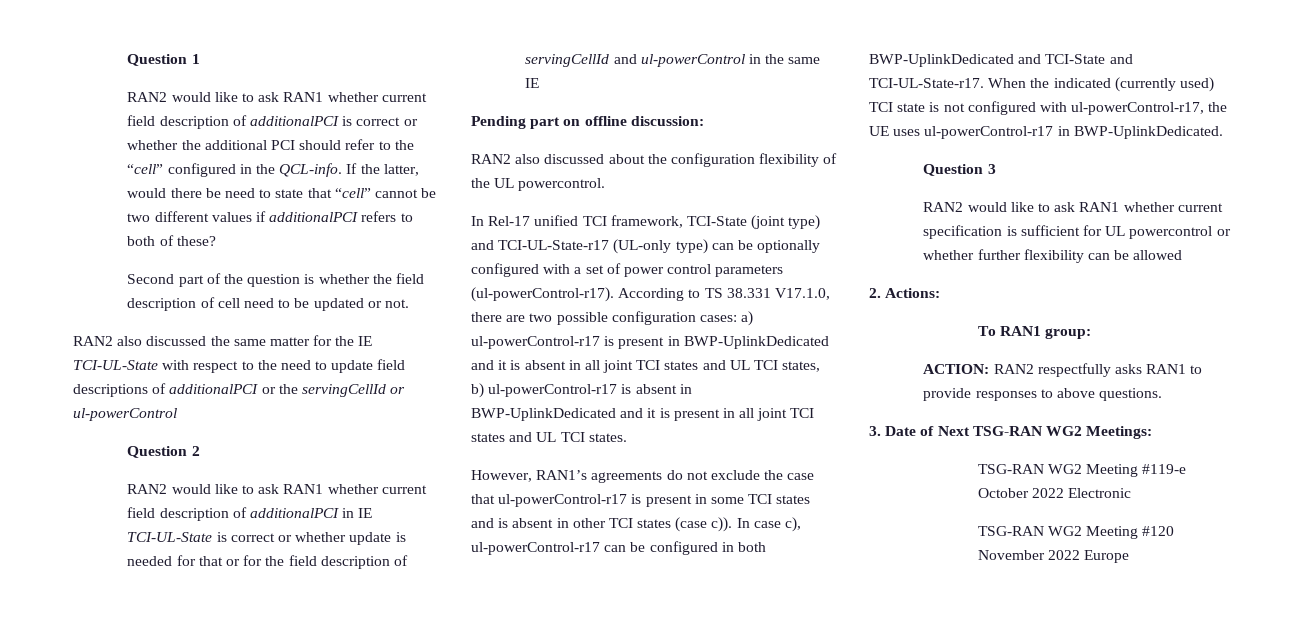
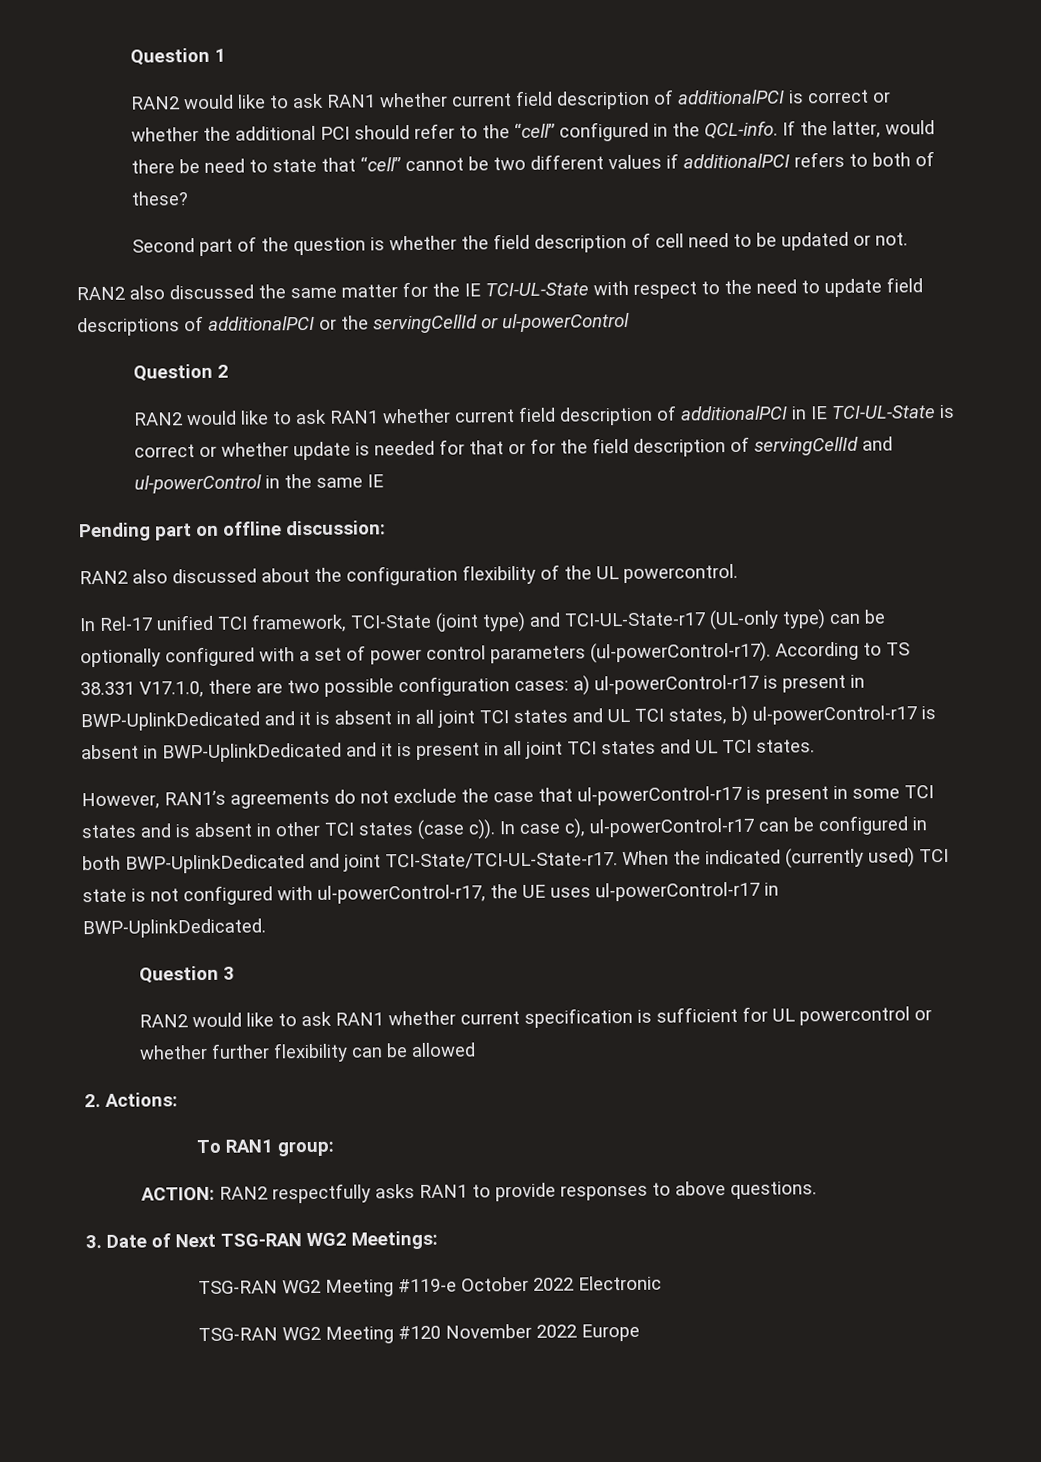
[1045,54,1133,64] [869,78,984,88] TCI-State and TCI-UL-State-r17. -> [343,852,618,872] joint TCI-State/TCI-UL-State-r17.

